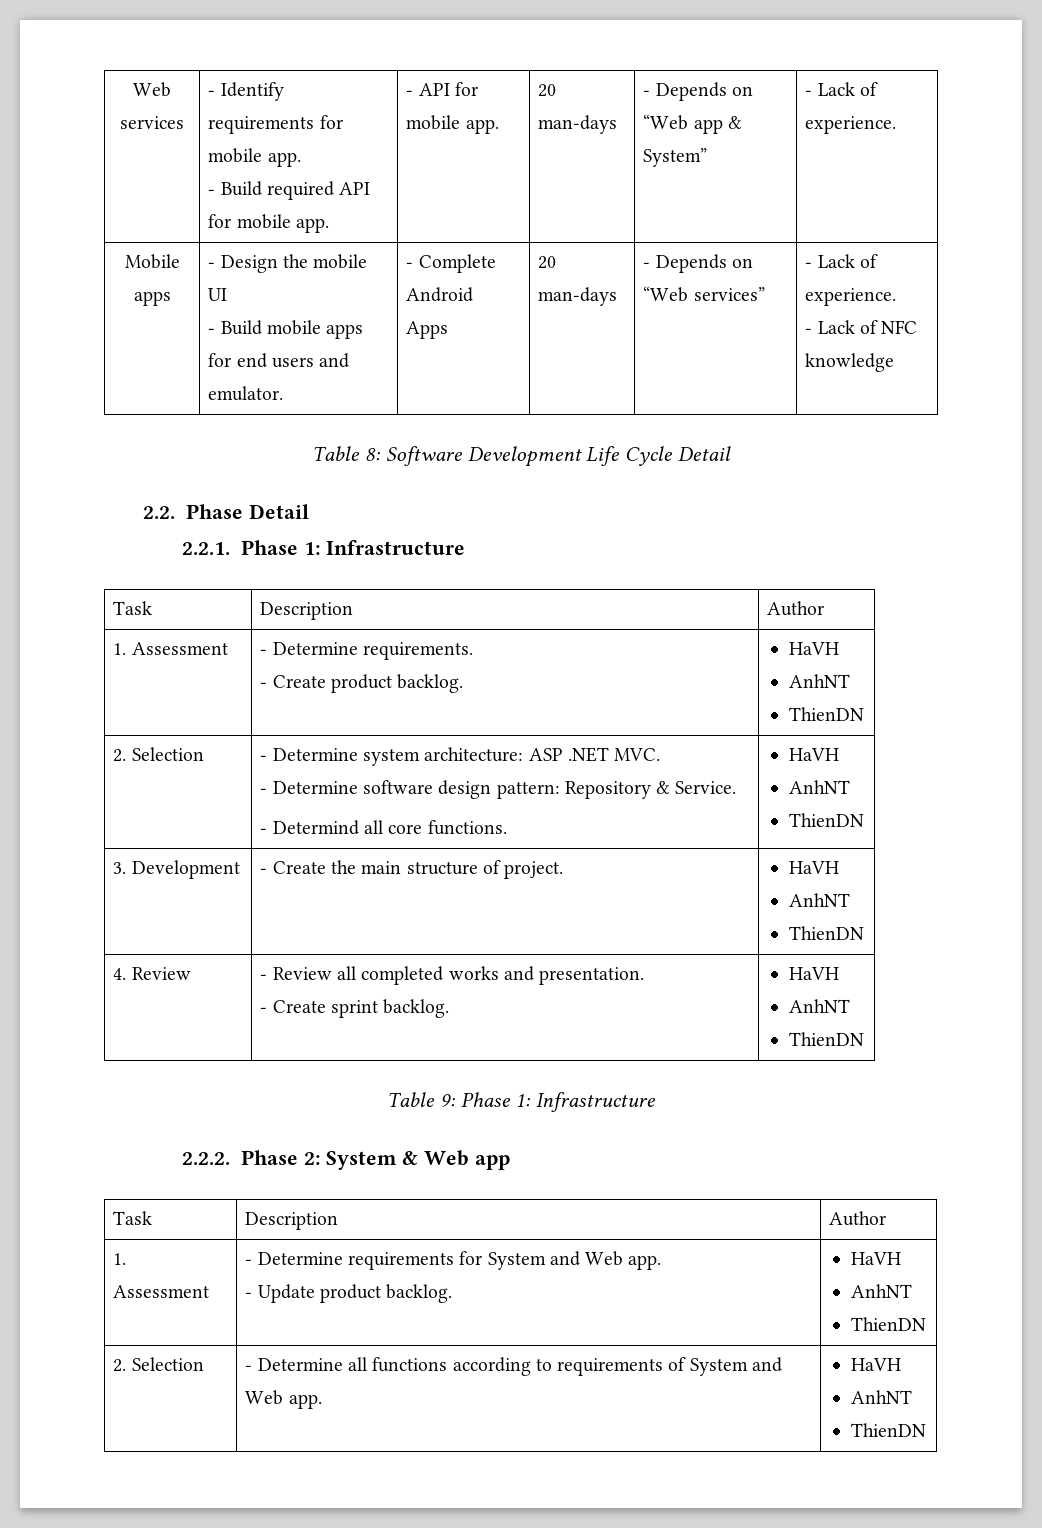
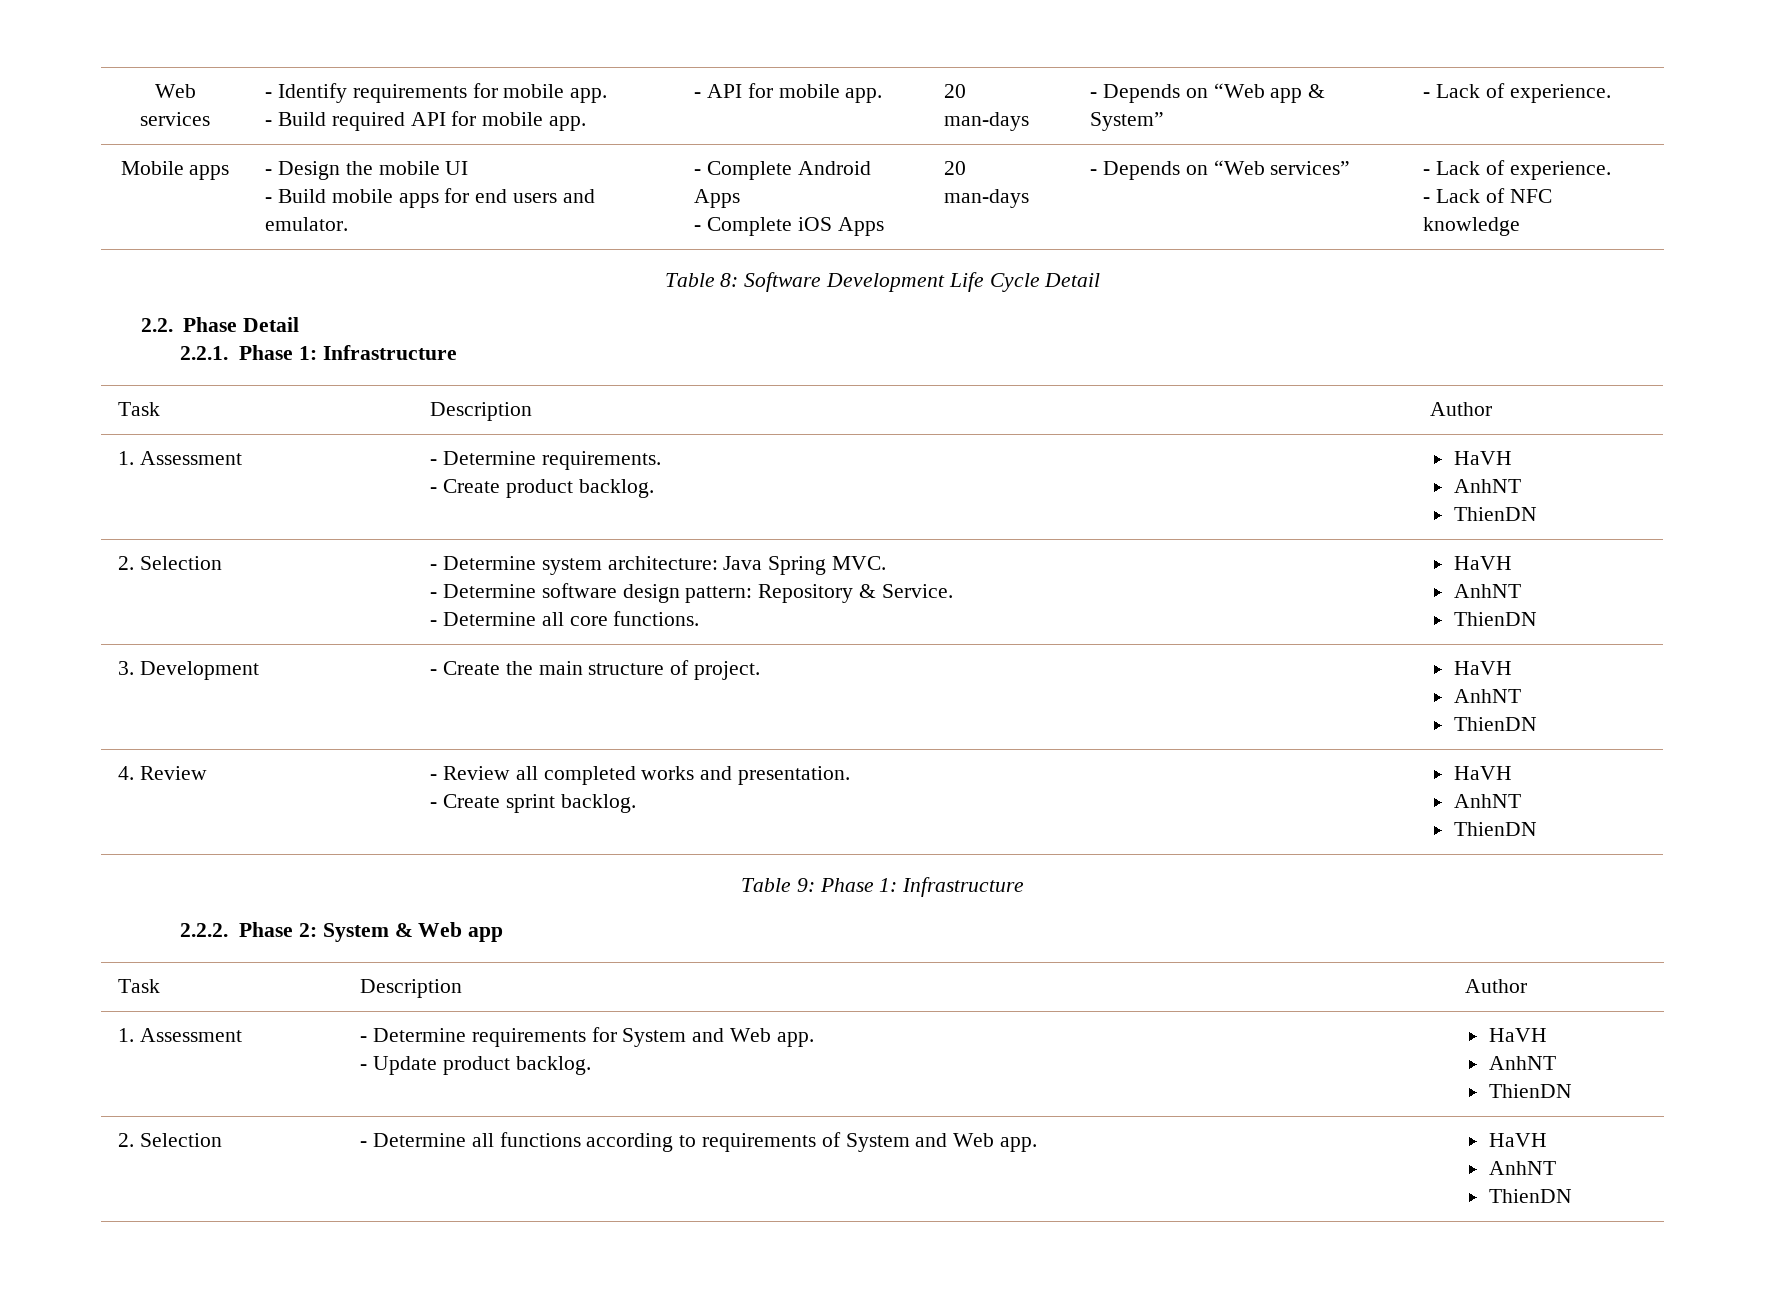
(449, 330) none -> [694,217,884,236] // - Complete iOS Apps
[528,747,609,762] ASP .NET -> [723,556,827,575] Java Spring
[272,820,359,835] Determind -> [442,612,536,626] Determine

